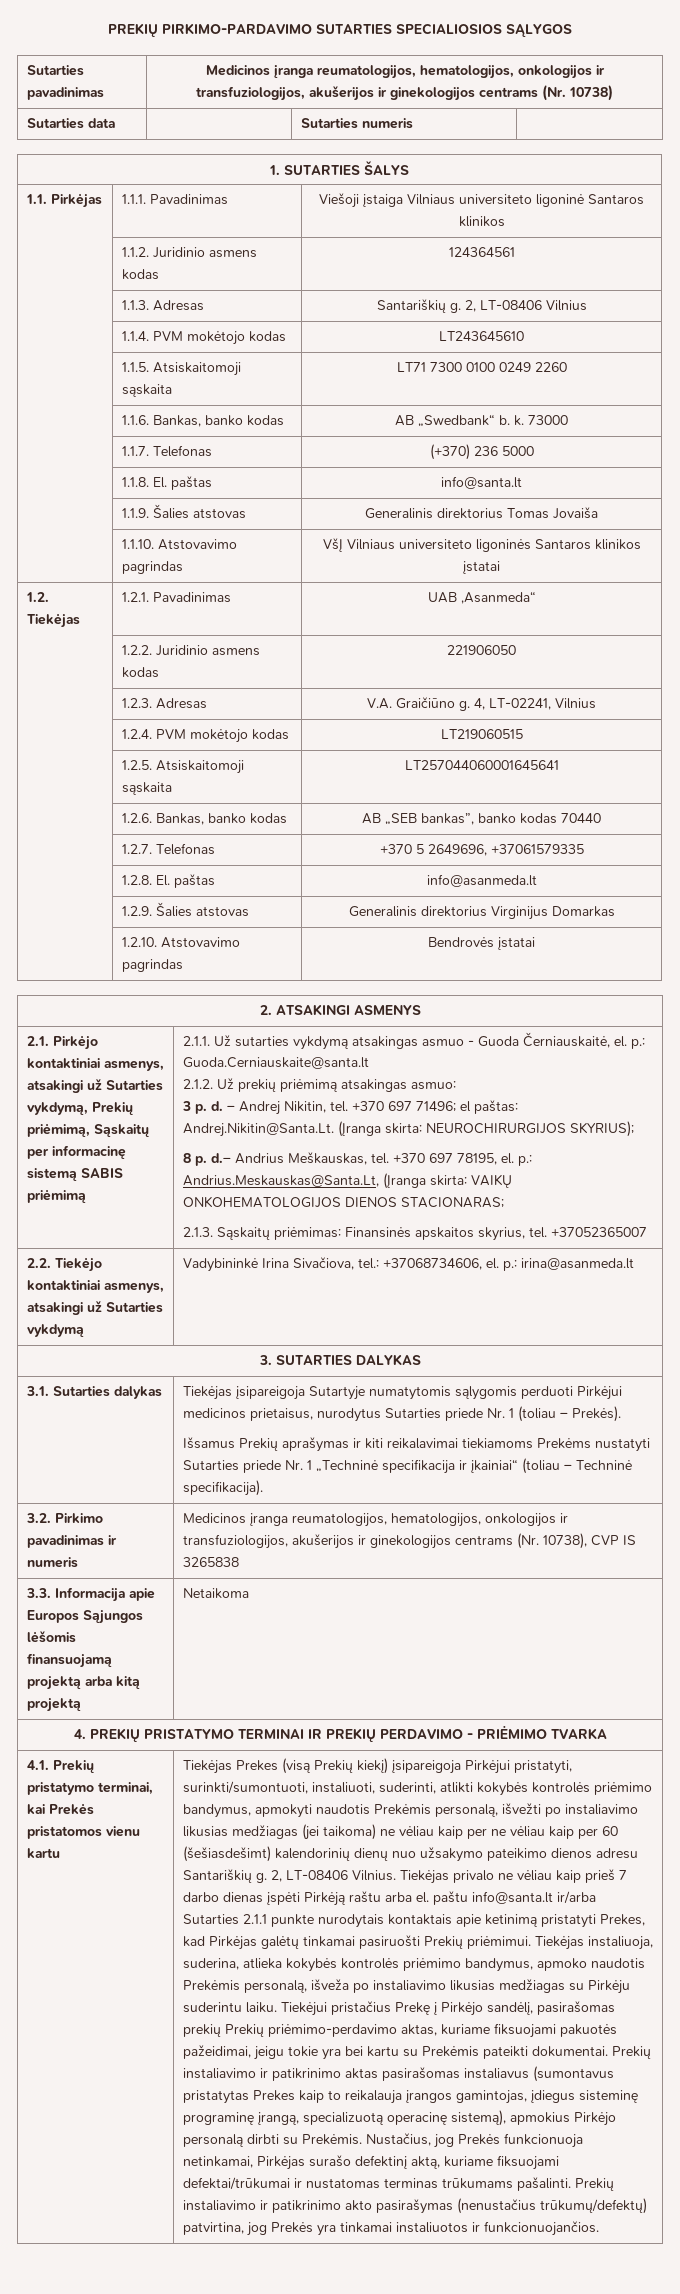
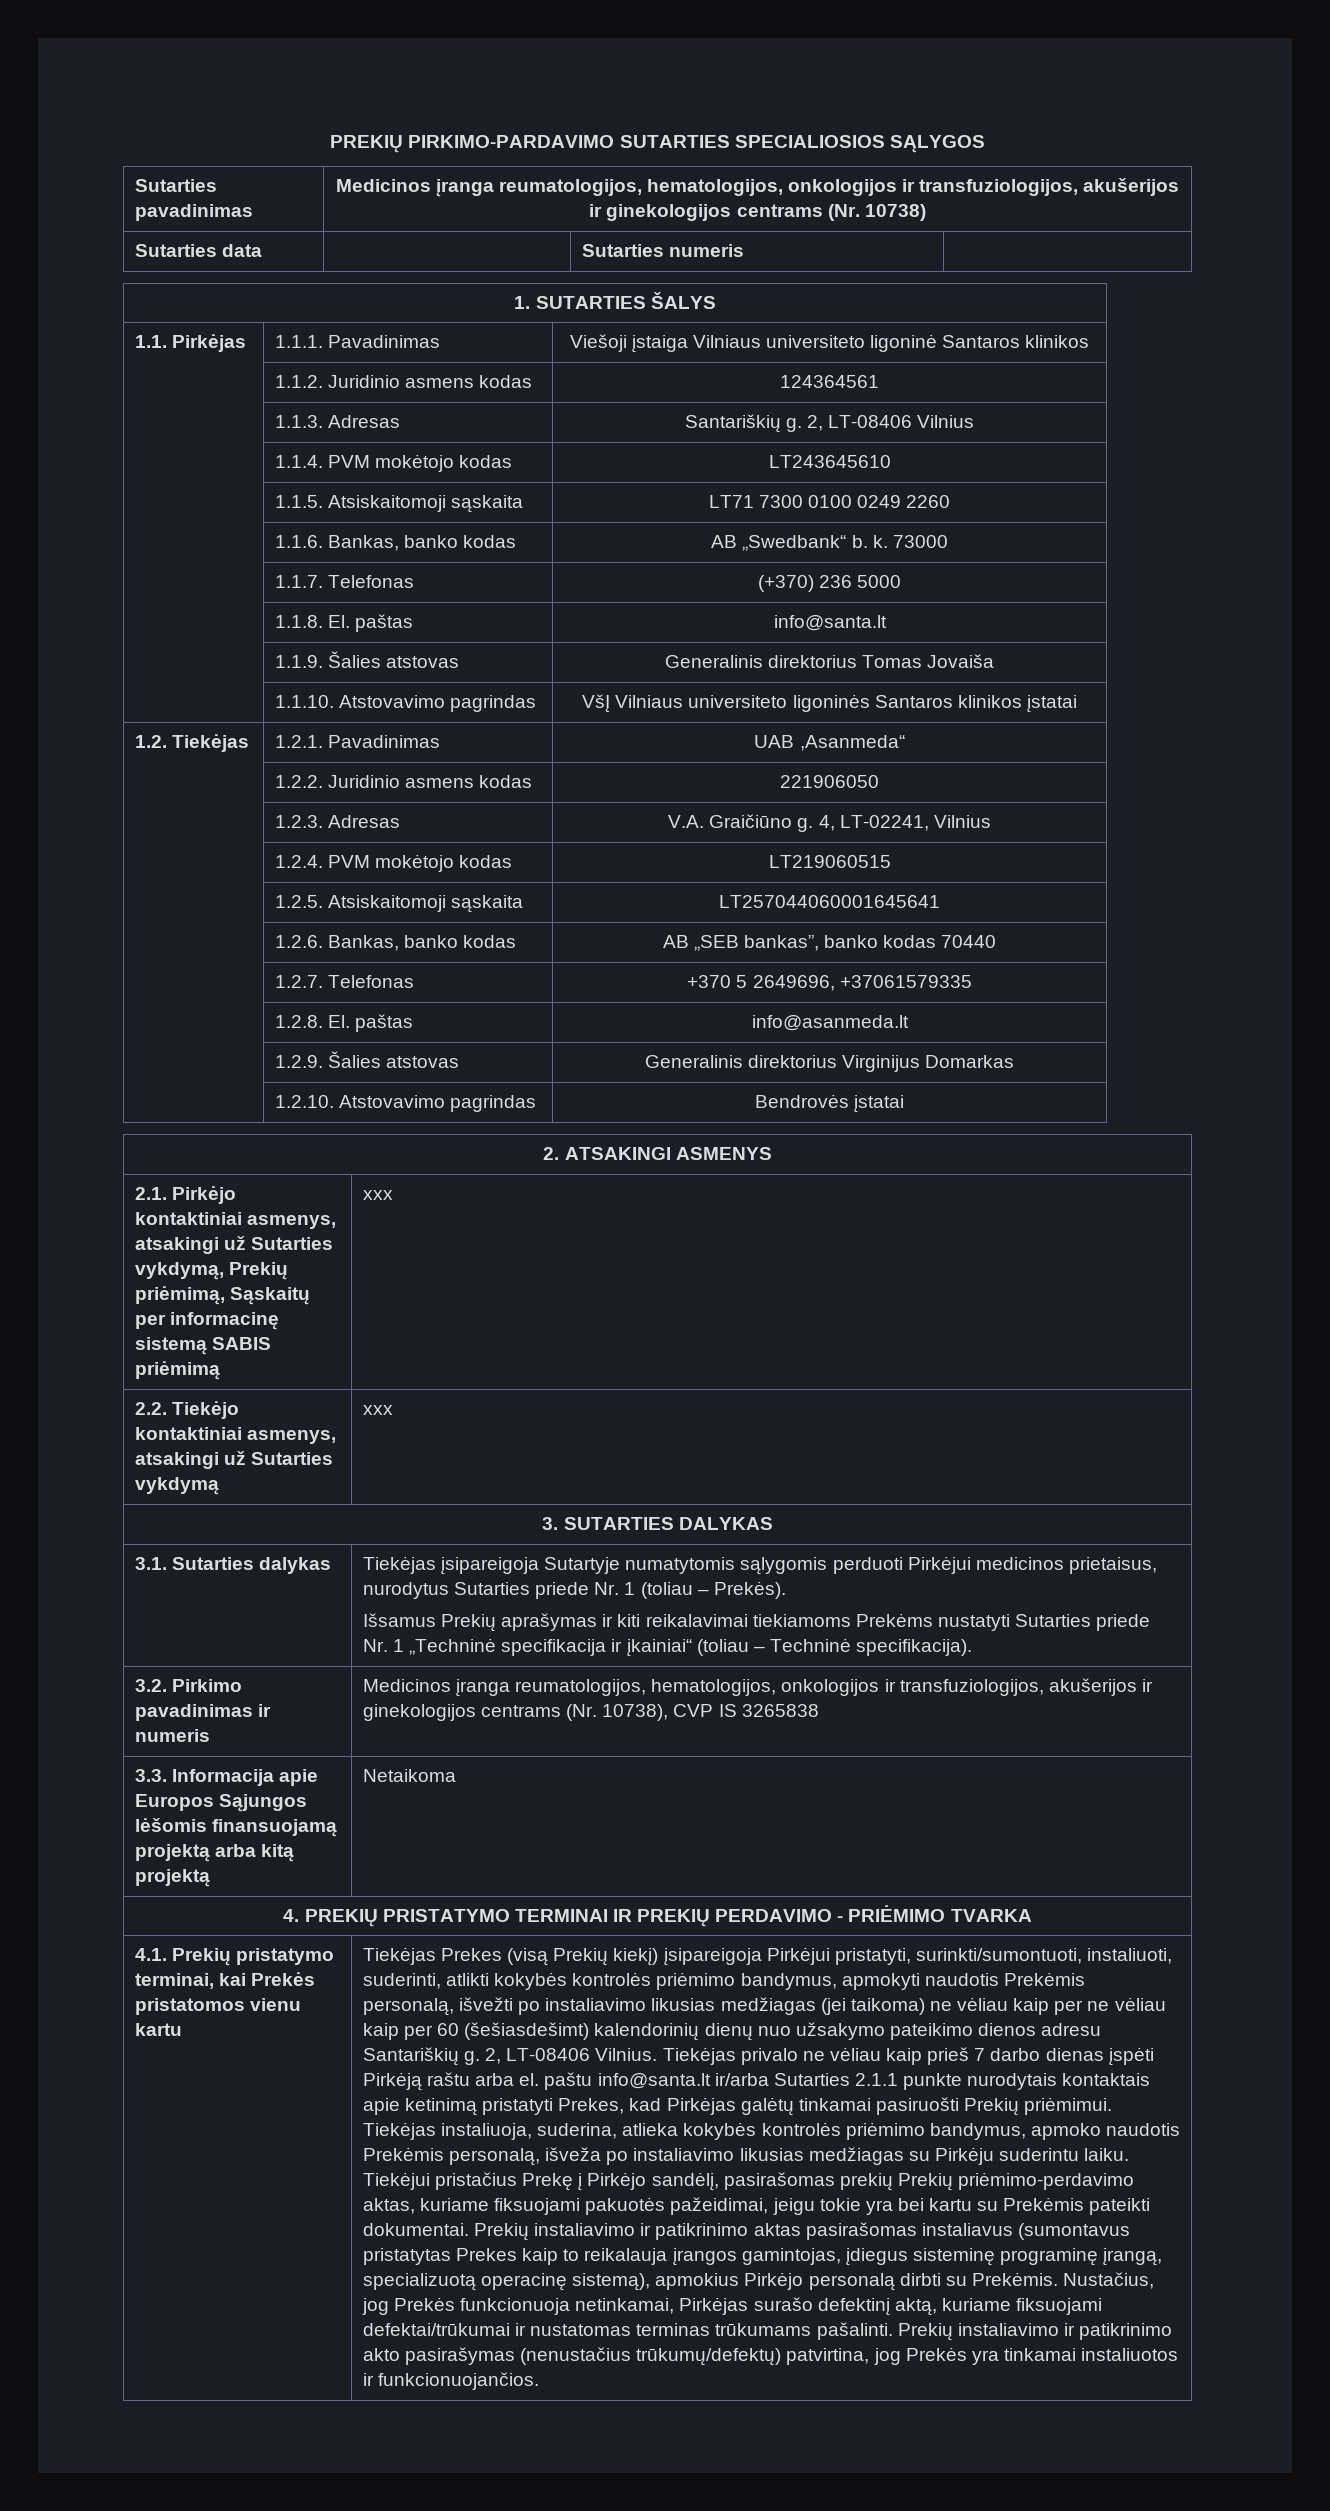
[182,1032,645,1050] [182,1057,369,1069] [182,1077,456,1092] [181,1100,518,1115] [182,1121,634,1137] [182,1152,532,1166] [182,1173,512,1189] [182,1196,504,1208] [182,1227,647,1241] 2.1.1. Už sutarties vykdymą atsakingas asmuo - Guoda Černiauskaitė, el. p.: Guoda.Cerniauskaite@santa.lt // 2.1.2. Už prekių priėmimą atsakingas asmuo: // 3 p. d. – Andrej Nikitin, tel. +370 697 71496; el paštas: Andrej.Nikitin@Santa.Lt. (Įranga skirta: NEUROCHIRURGIJOS SKYRIUS); // 8 p. d.– Andrius Meškauskas, tel. +370 697 78195, el. p.: Andrius.Meskauskas@Santa.Lt, (Įranga skirta: VAIKŲ ONKOHEMATOLOGIJOS DIENOS STACIONARAS; // 2.1.3. Sąskaitų priėmimas: Finansinės apskaitos skyrius, tel. +37052365007 -> [362,1190,393,1200] xxx
[182,1257,634,1272] Vadybininkė Irina Sivačiova, tel.: +37068734606, el. p.: irina@asanmeda.lt -> [362,1405,393,1415] xxx

